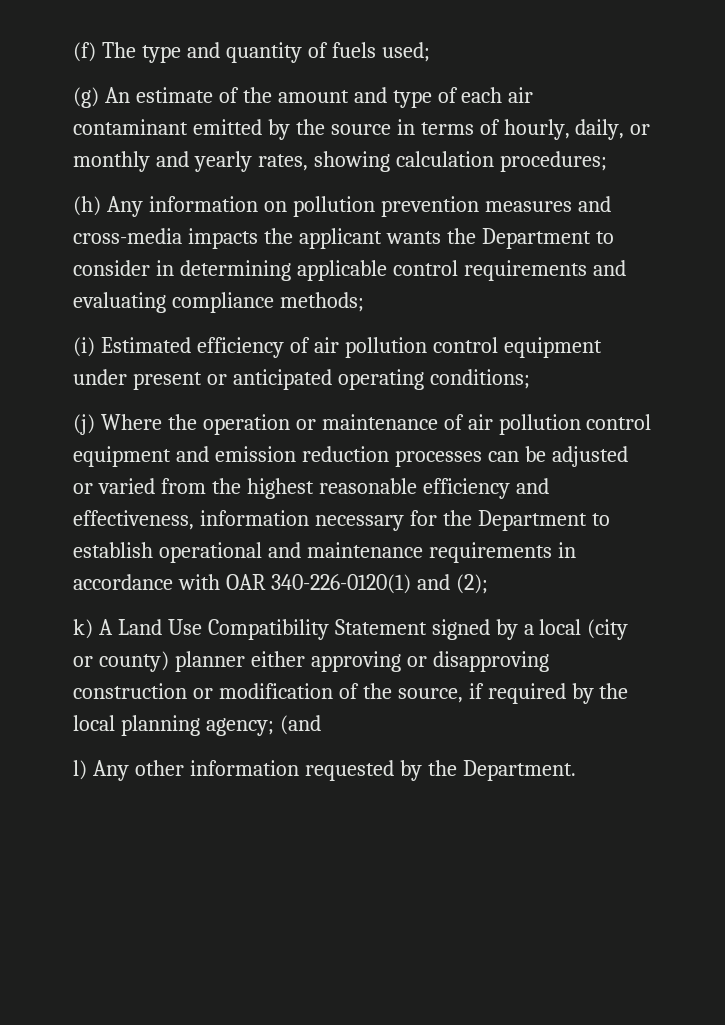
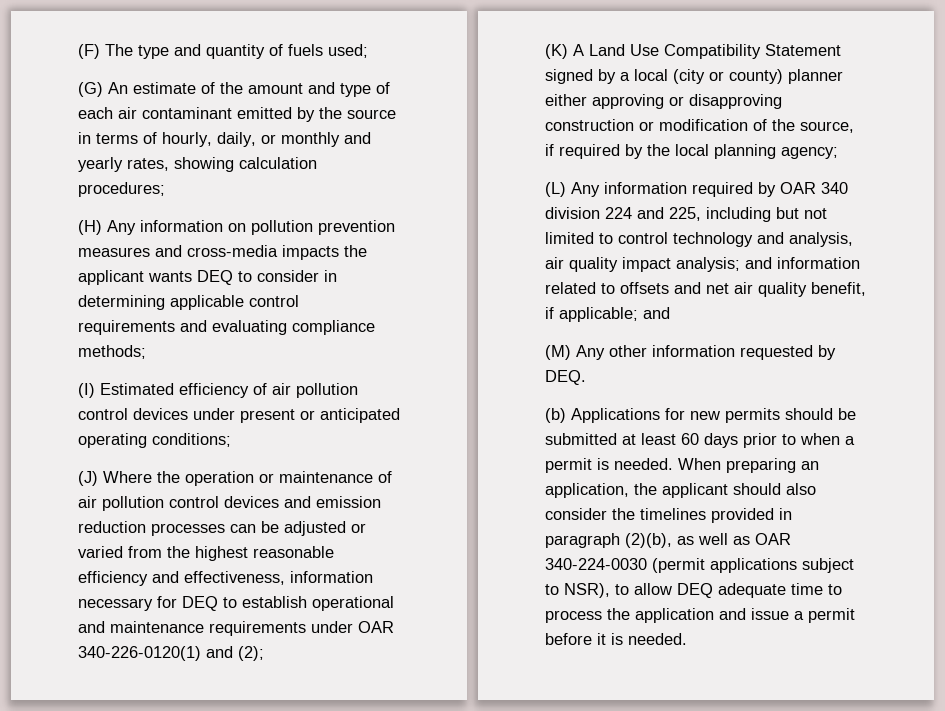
[73,42,96,62] (f) -> [78,44,100,59] (F)
[73,87,99,108] (g) -> [78,82,103,97] (G)
[73,196,101,216] (h) -> [78,220,102,235] (H)
[446,228,591,249] the Department -> [197,270,233,285] DEQ
[73,337,95,357] (i) -> [78,383,95,398] (I)
[503,337,602,358] equipment -> [133,408,188,420] devices
[73,414,95,435] (j) -> [78,471,98,486] (J)
[73,446,171,467] equipment -> [224,496,279,508] devices
[442,510,587,531] the Department -> [182,596,218,611] DEQ
[557,542,576,558] [73,574,220,590] in accordance with -> [311,621,353,633] under
[73,619,93,639] k) -> [545,44,568,59] (K)
[279,715,321,735] [73,760,87,780] (and // l) -> [545,182,848,197] [545,207,827,222] [545,232,853,247] [545,257,860,272] [545,282,866,297] [545,307,670,322] [545,345,571,360] // (L) Any information required by OAR 340 division 224 and 225, including but not limited to control technology and analysis, air quality impact analysis; and information related to offsets and net air quality benefit, if applicable; and // (M)
[427,760,576,781] the Department. -> [545,370,586,385] [545,408,856,423] [545,433,855,448] [545,458,819,473] [545,483,816,498] [545,508,792,523] [545,533,791,548] [545,558,854,573] [545,583,842,598] [545,608,855,623] [545,633,687,645] DEQ. // (b) Applications for new permits should be submitted at least 60 days prior to when a permit is needed. When preparing an application, the applicant should also consider the timelines provided in paragraph (2)(b), as well as OAR 340-224-0030 (permit applications subject to NSR), to allow DEQ adequate time to process the application and issue a permit before it is needed.

